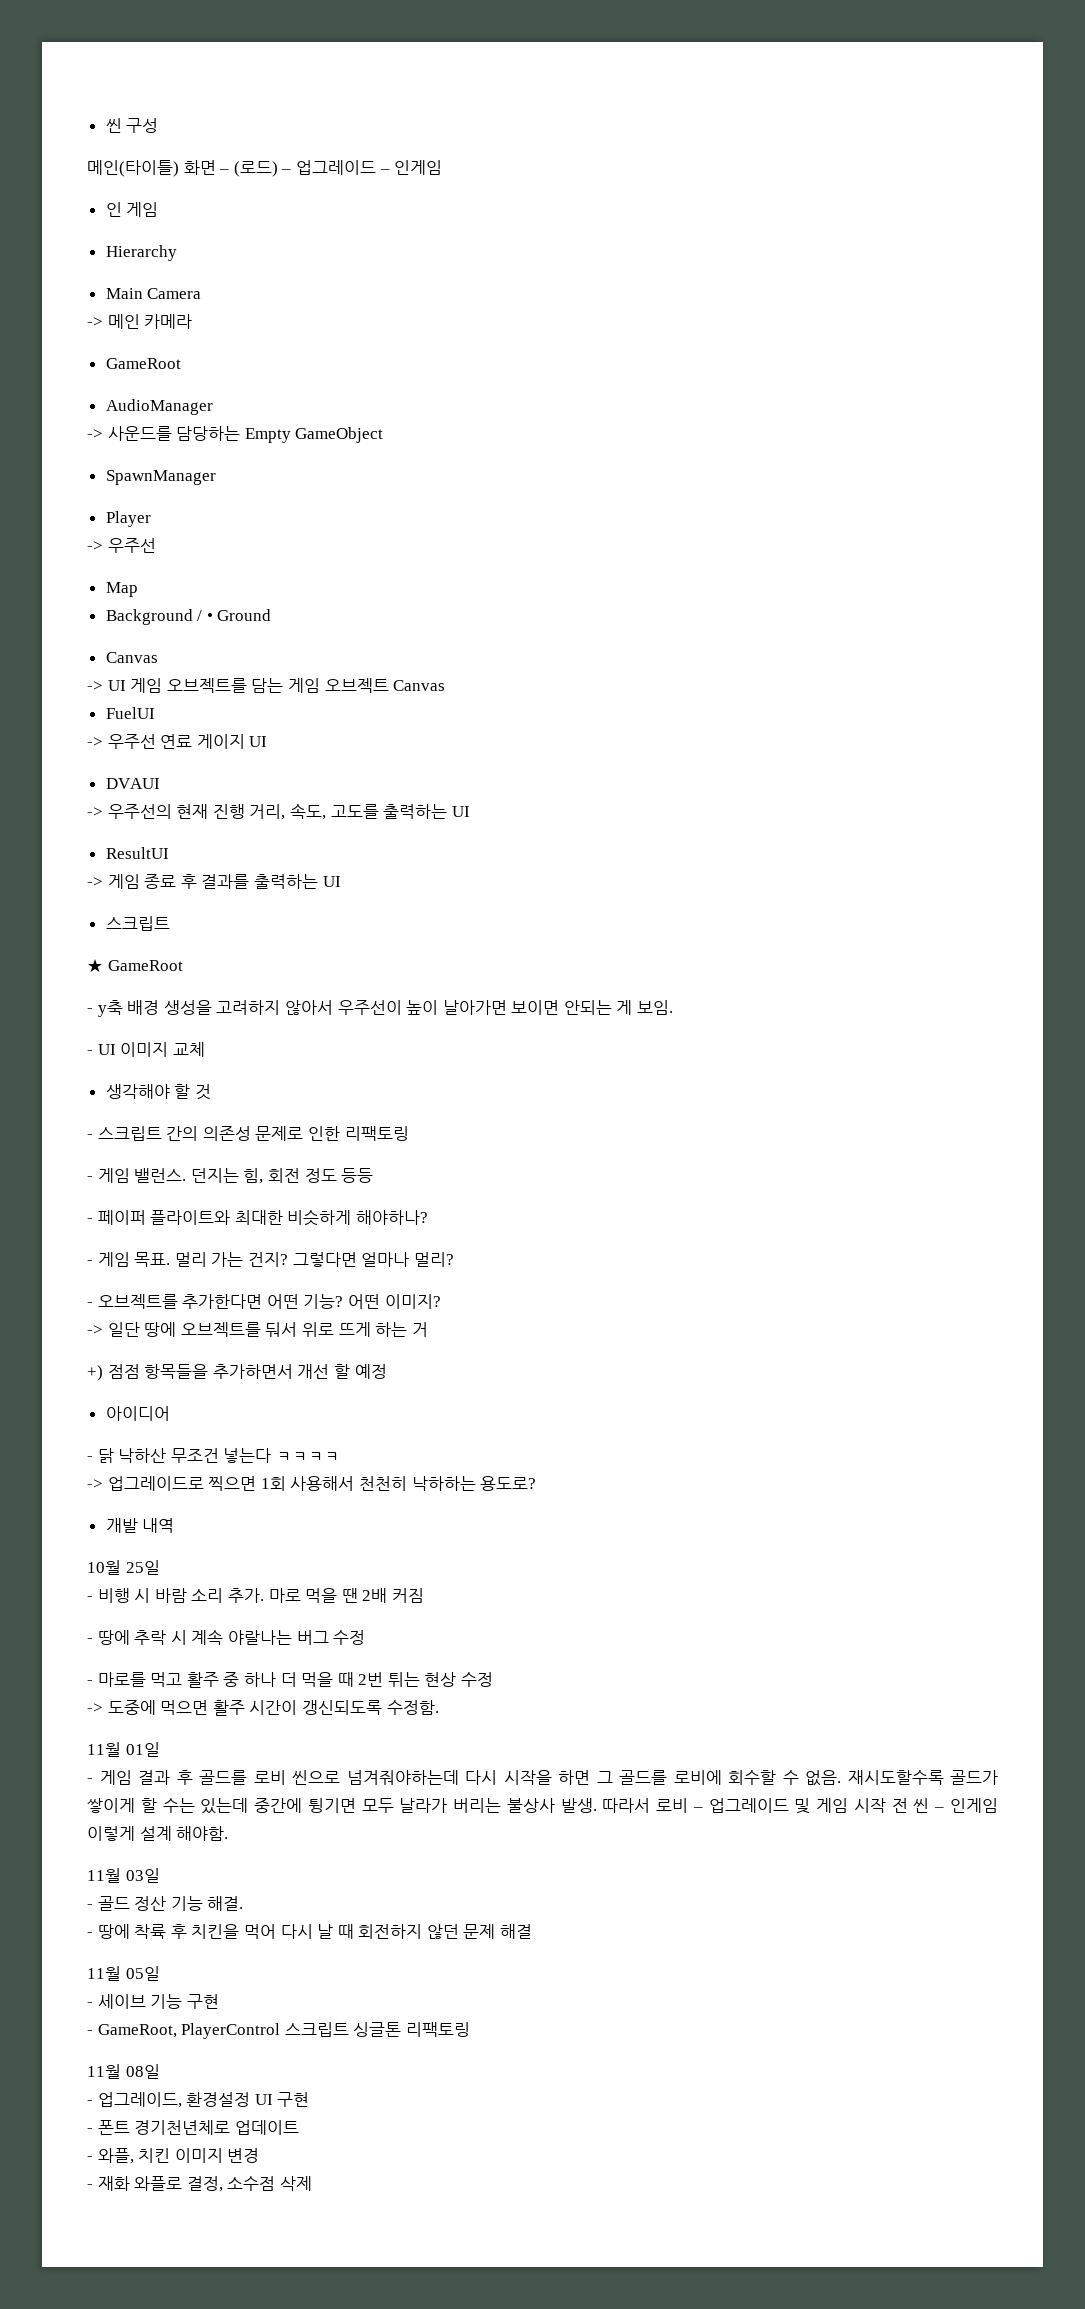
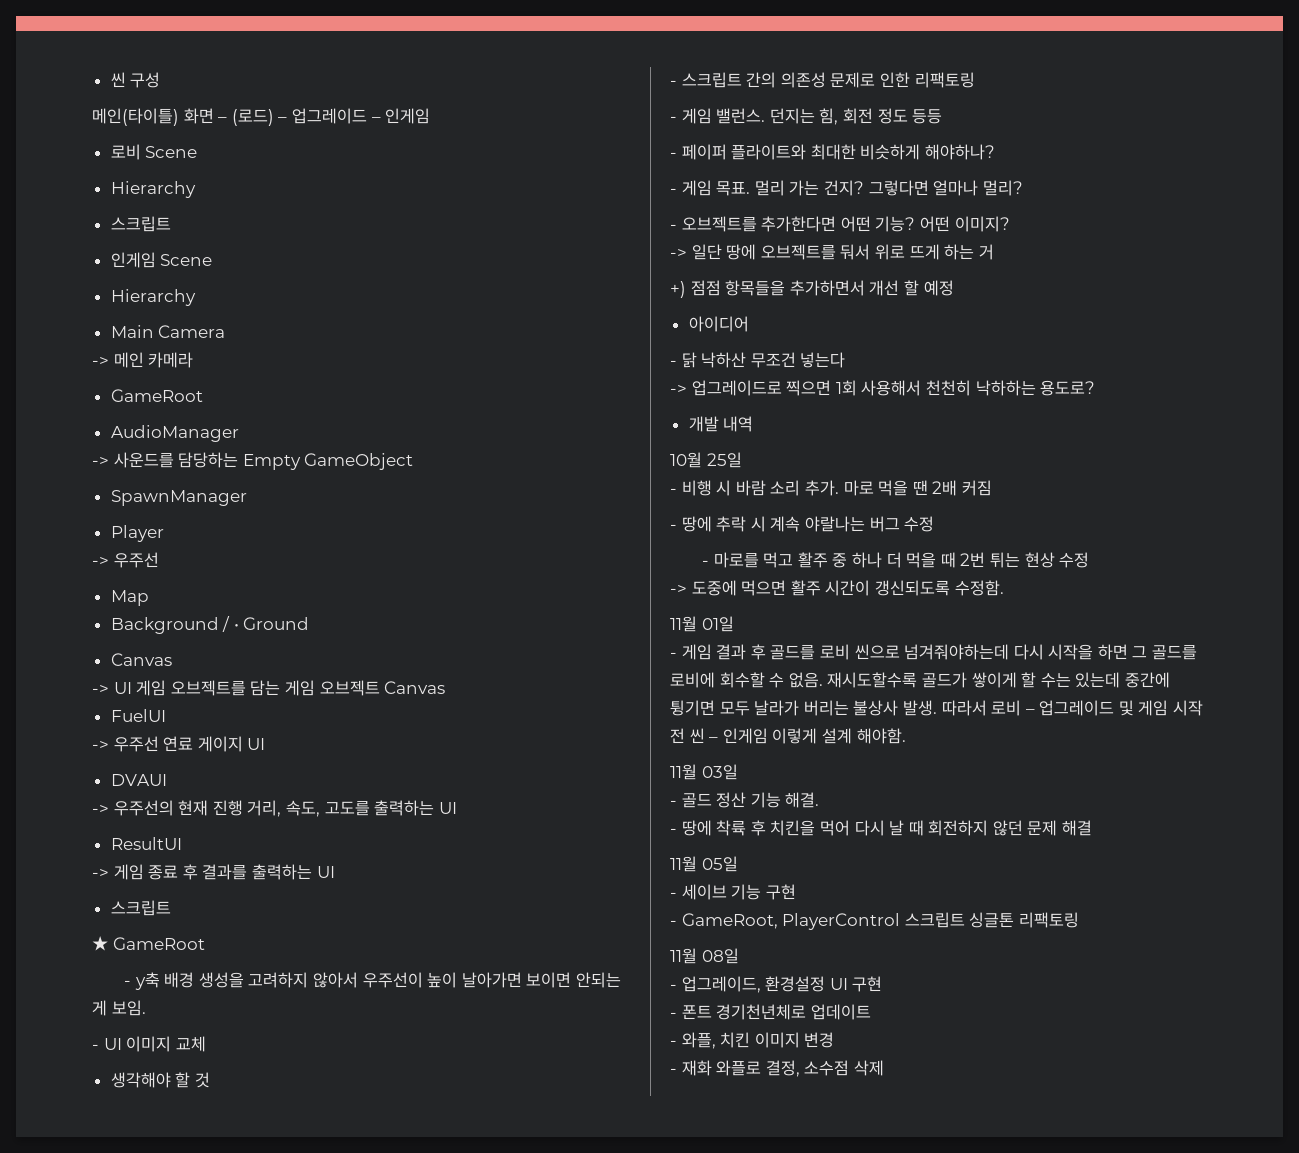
[105,202,159,217] 인 게임 -> [110,144,198,160] [110,181,196,198] [110,216,171,232] [110,252,213,268] 로비 Scene // Hierarchy // 스크립트 // 인게임 Scene
[275,1452,340,1461] ㅋㅋㅋㅋ -> (846, 360) none

